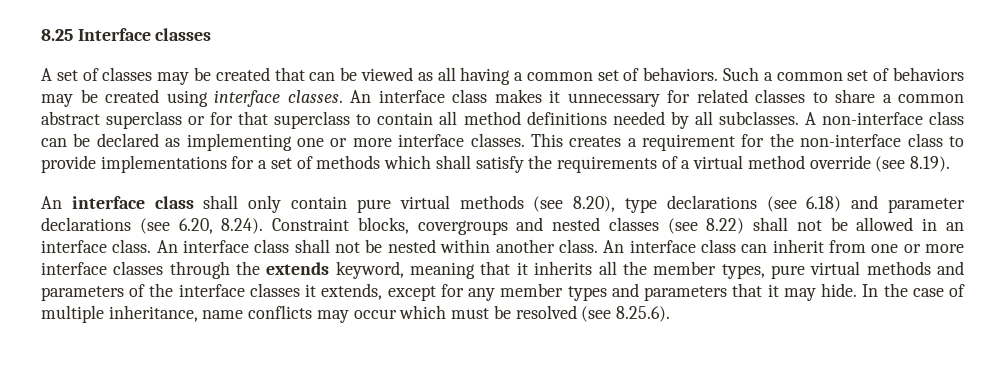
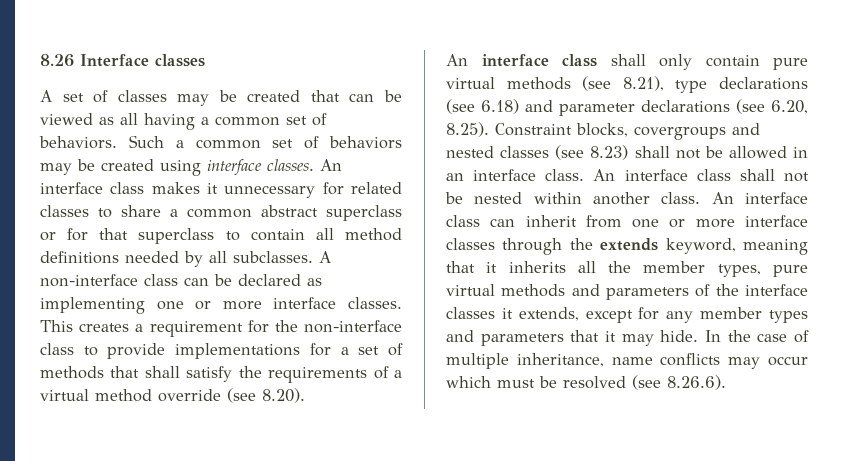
[41,29,73,41] 8.25 -> [40,54,74,67] 8.26
[384,155,432,169] which -> [110,366,140,378] that
[910,156,951,172] 8.19). -> [262,388,305,403] 8.20).
[573,196,616,212] 8.20), -> [622,76,664,91] 8.21),
[221,218,264,234] 8.24). -> [446,122,489,137] 8.25).
[706,218,745,234] 8.22) -> [590,145,629,160] 8.23)
[615,306,670,322] 8.25.6). -> [667,375,726,390] 8.26.6).

